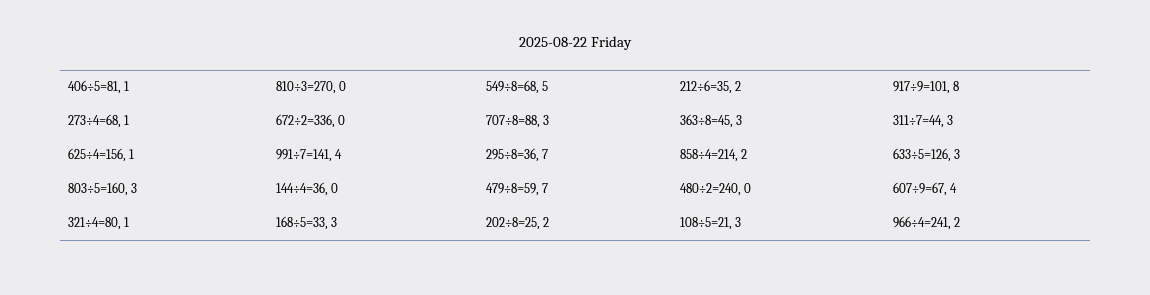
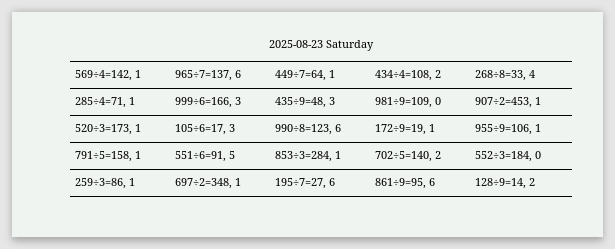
[519,36,632,50] [67,80,130,94] [275,81,347,94] [485,80,549,94] [679,80,742,94] [892,81,960,94] [67,114,130,128] [275,114,346,128] [485,115,550,128] [679,114,743,128] [892,115,954,128] [67,148,135,162] [275,149,343,162] [485,148,549,162] [679,149,748,162] [892,148,961,162] [67,182,138,196] [275,182,339,196] [485,183,549,196] [679,183,752,196] [892,182,958,196] [67,217,130,230] [275,216,338,230] [485,217,550,230] [679,217,742,230] [892,216,951,230] 2025-08-22 Friday // 406÷5=81, 1 | 810÷3=270, 0 | 549÷8=68, 5 | 212÷6=35, 2 | 917÷9=101, 8 // 273÷4=68, 1 | 672÷2=336, 0 | 707÷8=88, 3 | 363÷8=45, 3 | 311÷7=44, 3 // 625÷4=156, 1 | 991÷7=141, 4 | 295÷8=36, 7 | 858÷4=214, 2 | 633÷5=126, 3 // 803÷5=160, 3 | 144÷4=36, 0 | 479÷8=59, 7 | 480÷2=240, 0 | 607÷9=67, 4 // 321÷4=80, 1 | 168÷5=33, 3 | 202÷8=25, 2 | 108÷5=21, 3 | 966÷4=241, -> [269,40,374,51] [74,70,141,81] [174,70,241,81] [274,70,335,81] [374,70,441,81] [474,70,535,81] [74,97,135,108] [174,97,241,108] [274,97,335,108] [374,97,441,108] [474,97,541,108] [74,124,141,135] [174,124,235,135] [274,124,341,135] [374,124,435,135] [474,124,541,135] [74,151,141,162] [174,151,235,162] [274,151,341,162] [374,151,441,162] [474,151,541,162] [74,178,135,189] [174,178,241,189] [274,178,335,189] [374,178,435,189] [474,178,526,189] 2025-08-23 Saturday // 569÷4=142, 1 | 965÷7=137, 6 | 449÷7=64, 1 | 434÷4=108, 2 | 268÷8=33, 4 // 285÷4=71, 1 | 999÷6=166, 3 | 435÷9=48, 3 | 981÷9=109, 0 | 907÷2=453, 1 // 520÷3=173, 1 | 105÷6=17, 3 | 990÷8=123, 6 | 172÷9=19, 1 | 955÷9=106, 1 // 791÷5=158, 1 | 551÷6=91, 5 | 853÷3=284, 1 | 702÷5=140, 2 | 552÷3=184, 0 // 259÷3=86, 1 | 697÷2=348, 1 | 195÷7=27, 6 | 861÷9=95, 6 | 128÷9=14,

